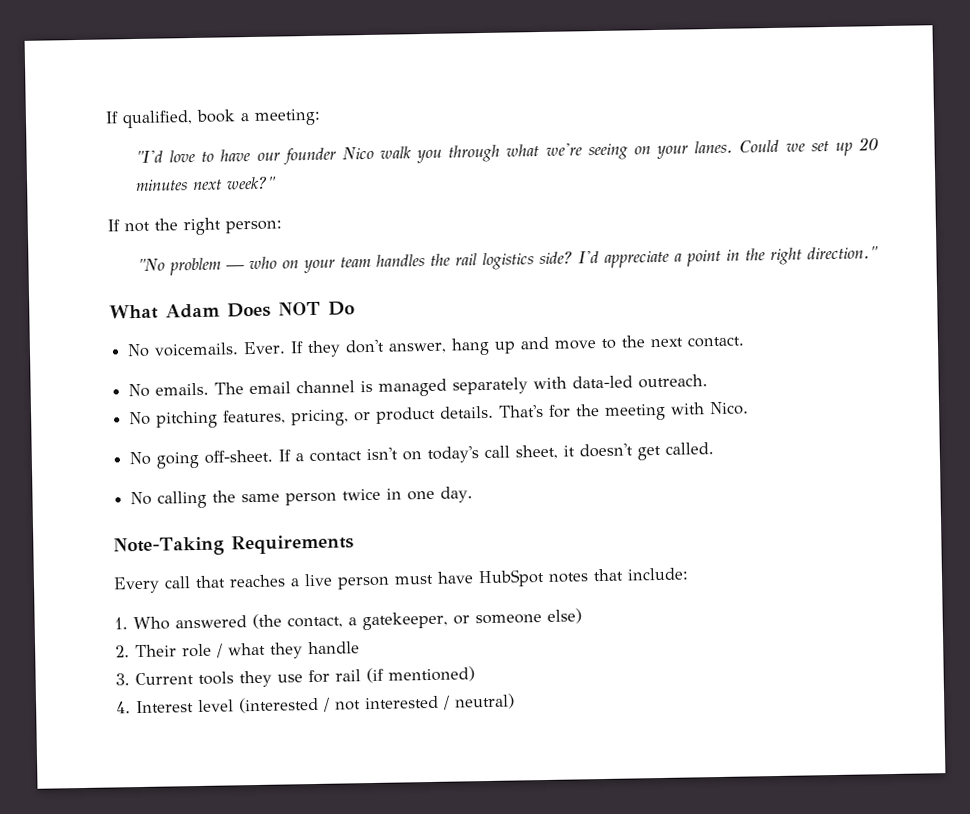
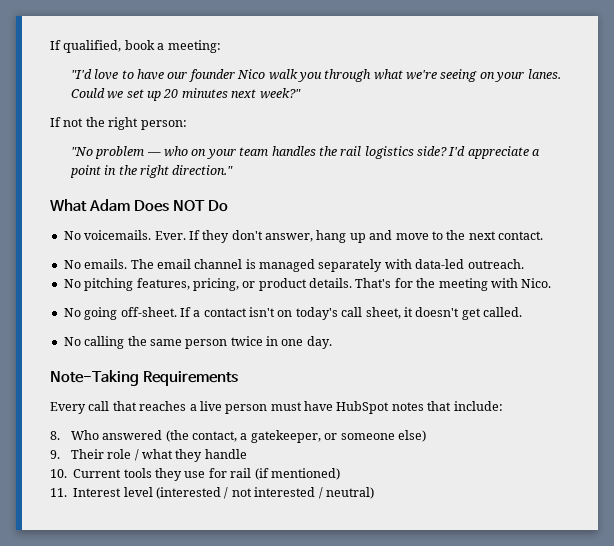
[114,617,128,630] 1. -> [50,431,60,440] 8.
[115,645,130,658] 2. -> [50,450,60,459] 9.
[115,673,130,686] 3. -> [50,469,67,478] 10.
[116,701,131,714] 4. -> [50,488,67,497] 11.

